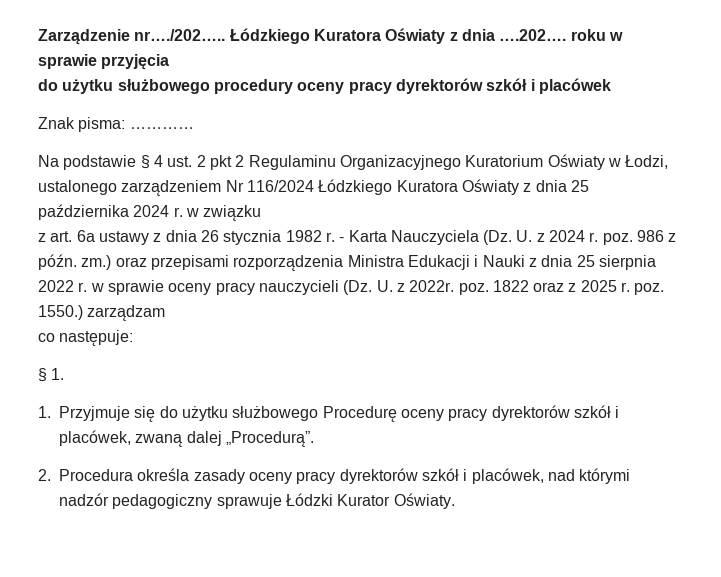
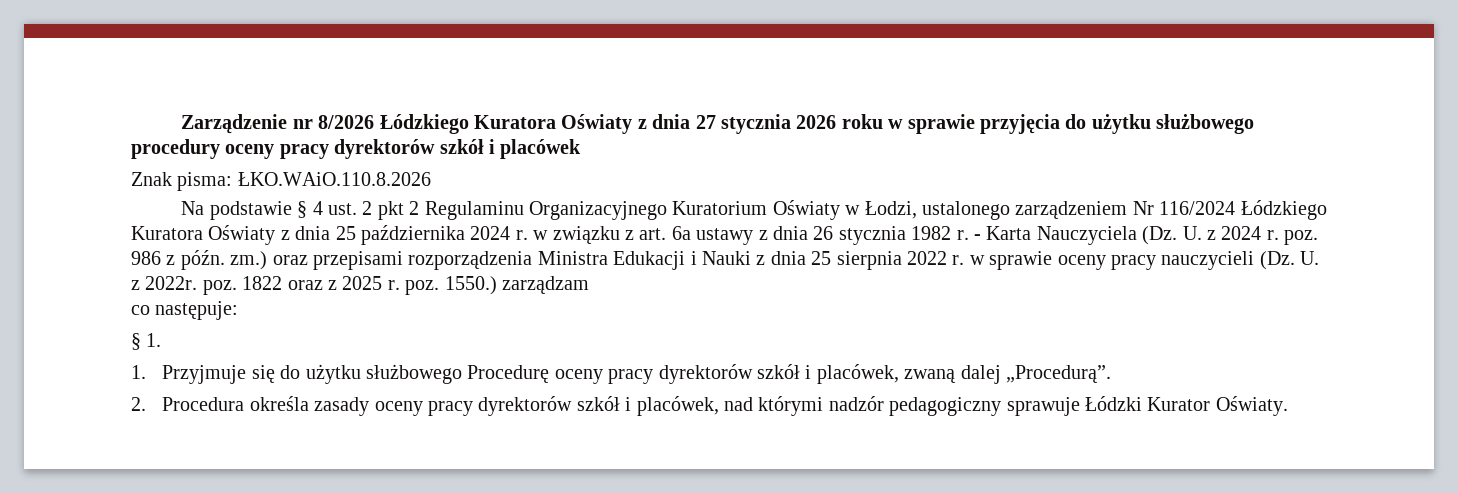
[134,28,567,44] nr…./202….. Łódzkiego Kuratora Oświaty z dnia ….202…. -> [292,114,837,134] nr 8/2026 Łódzkiego Kuratora Oświaty z dnia 27 stycznia 2026
(170, 62) // -> (1060, 124) none
[129,127,194,129] ………… -> [237,172,431,186] ŁKO.WAiO.110.8.2026
(262, 213) // -> (620, 235) none

